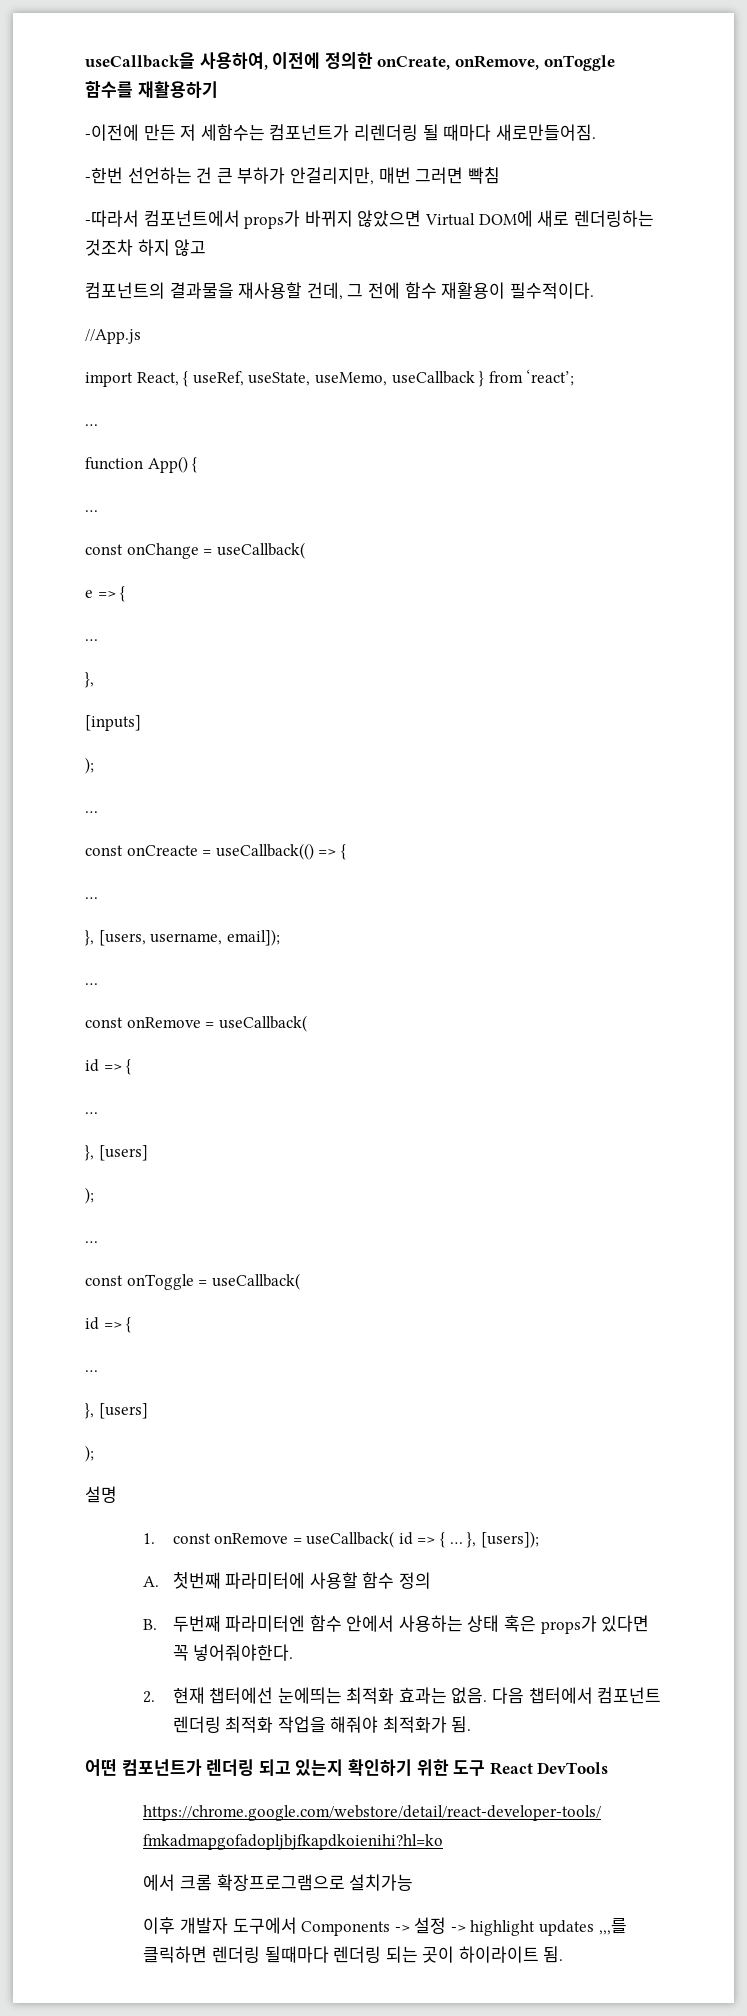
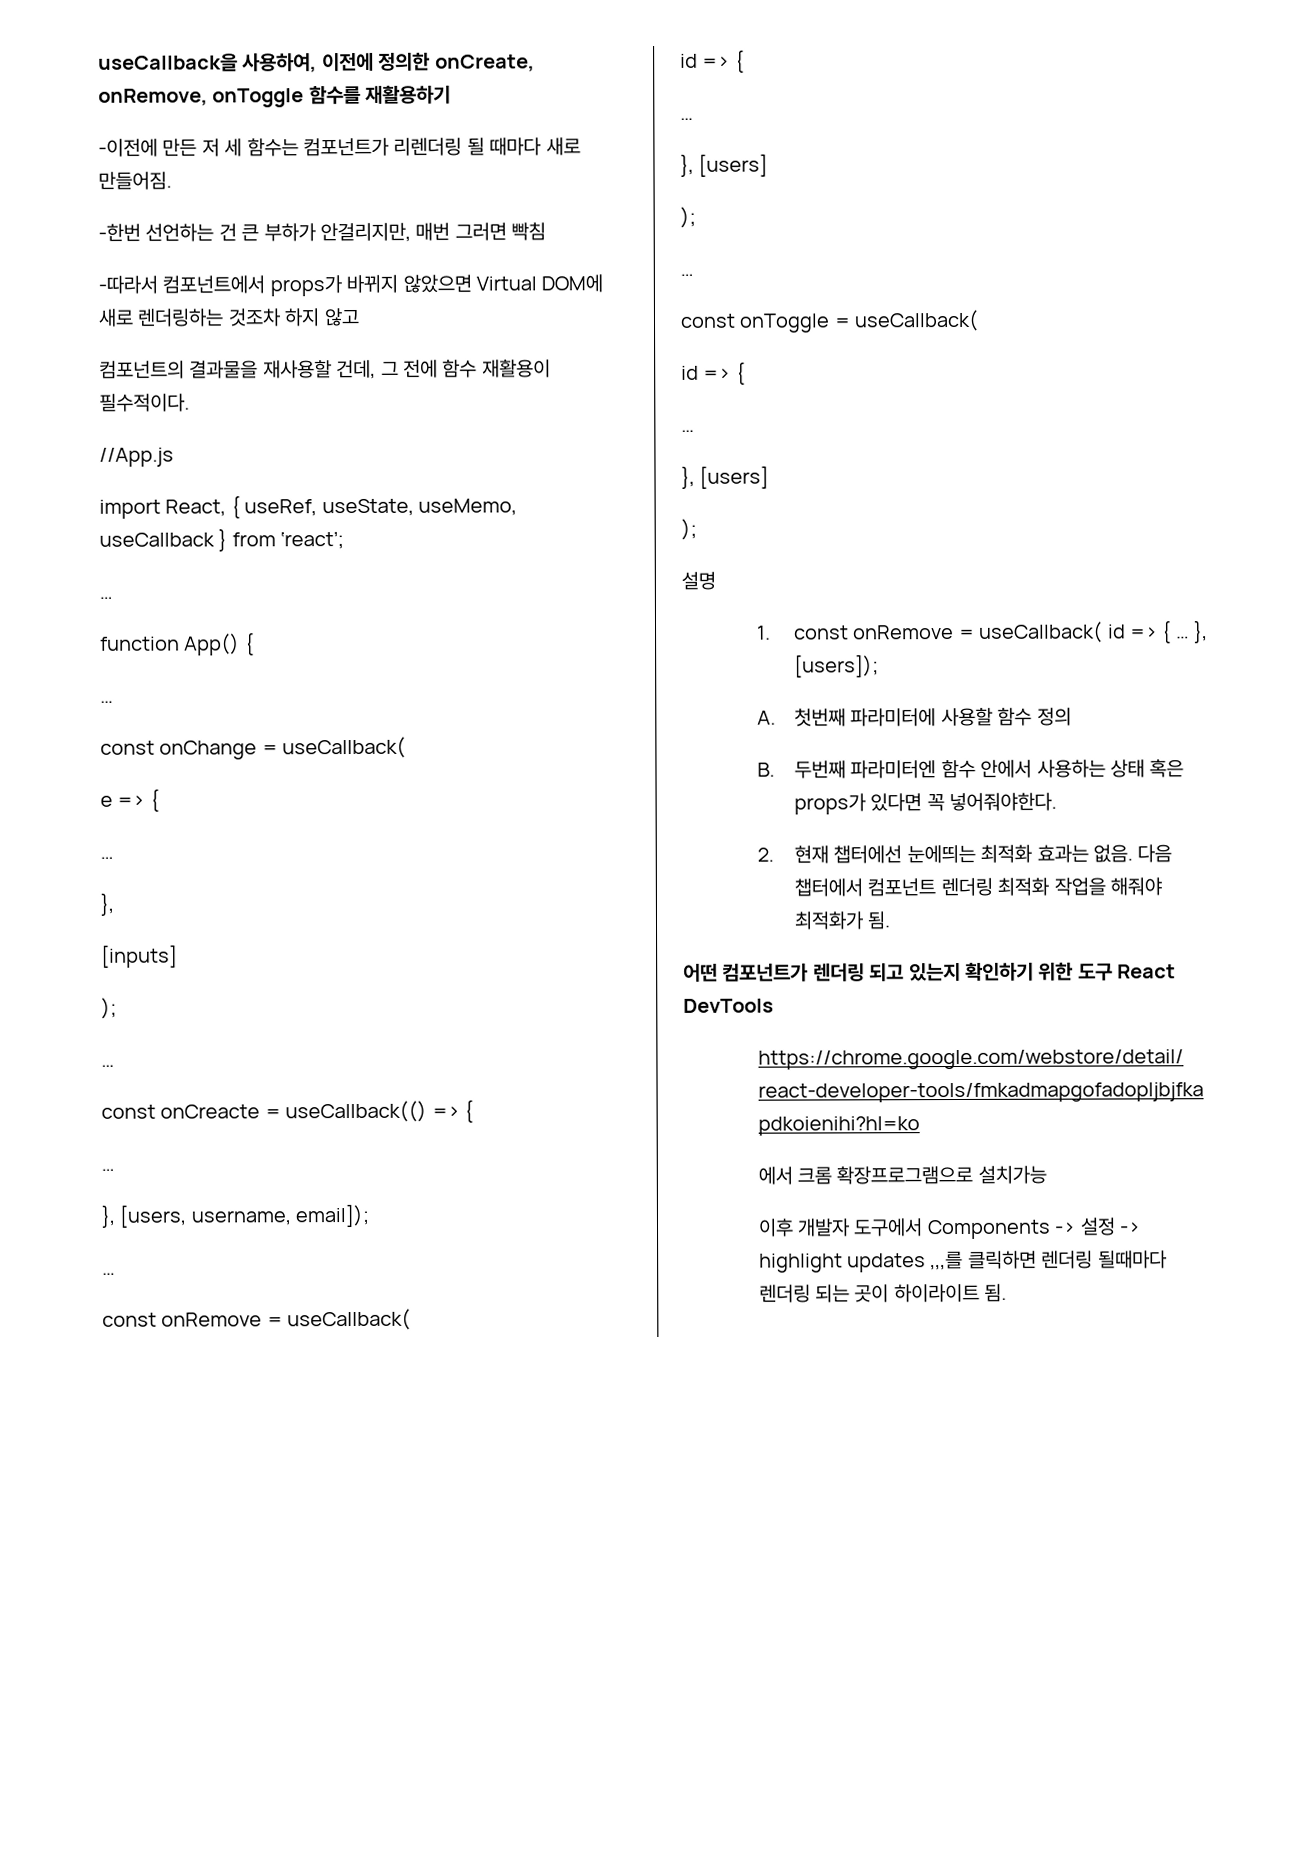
[200,124,265,141] 세함수는 -> [224,138,299,157] 세 함수는
[495,124,596,141] 새로만들어짐. -> [545,137,581,156] [98,171,172,190] 새로 만들어짐.

